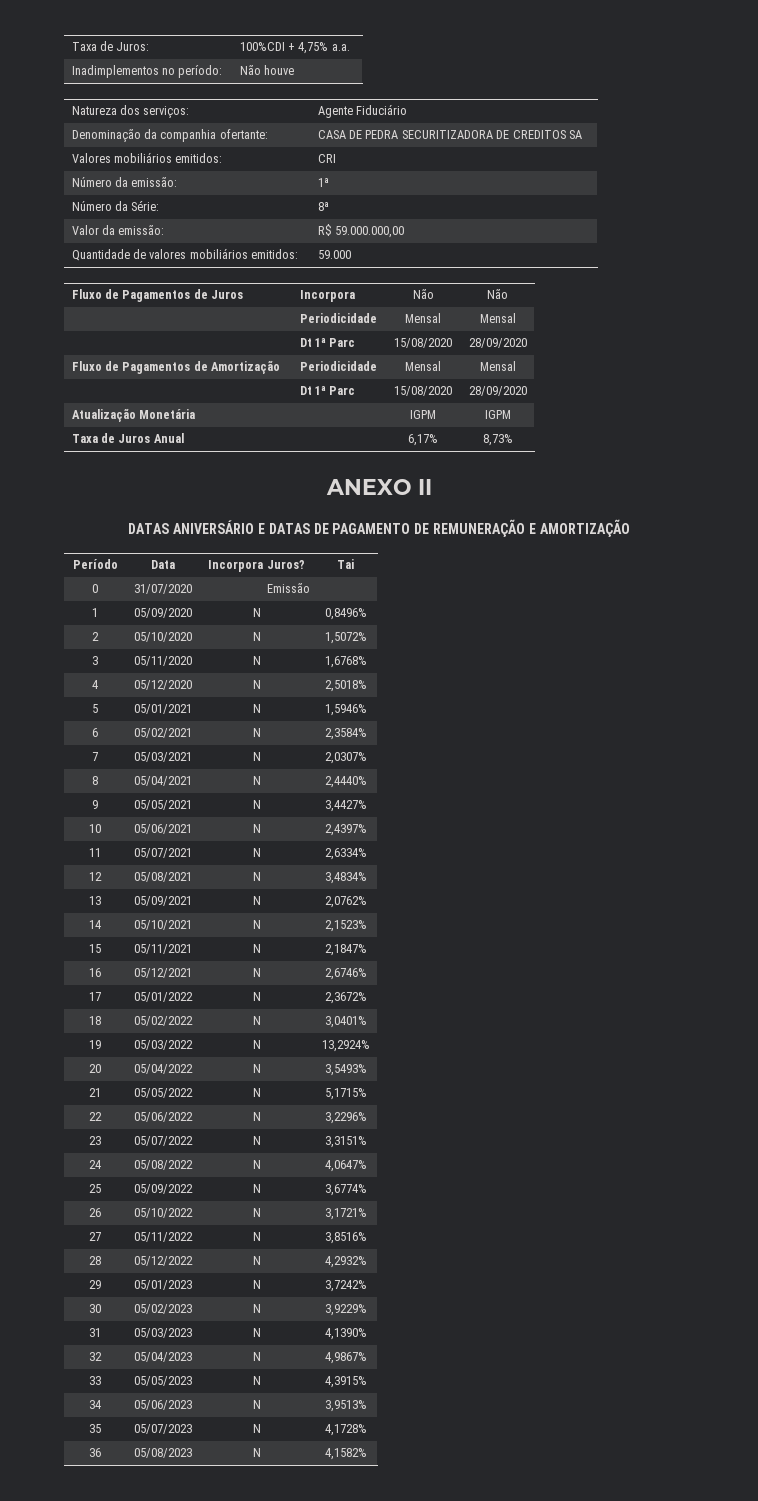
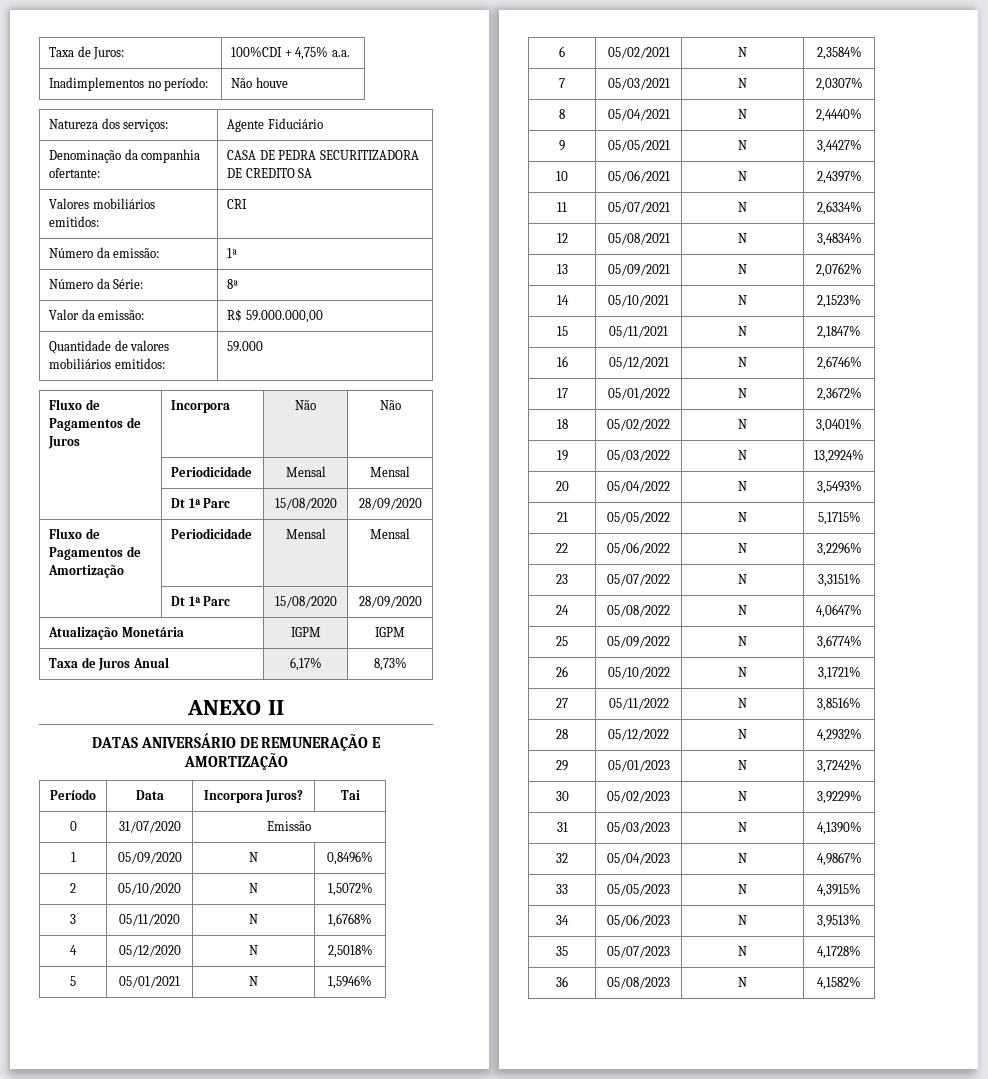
[512,130,566,139] CREDITOS -> [245,168,295,178] CREDITO
[258,523,411,534] E DATAS DE PAGAMENTO -> (236, 740) none

